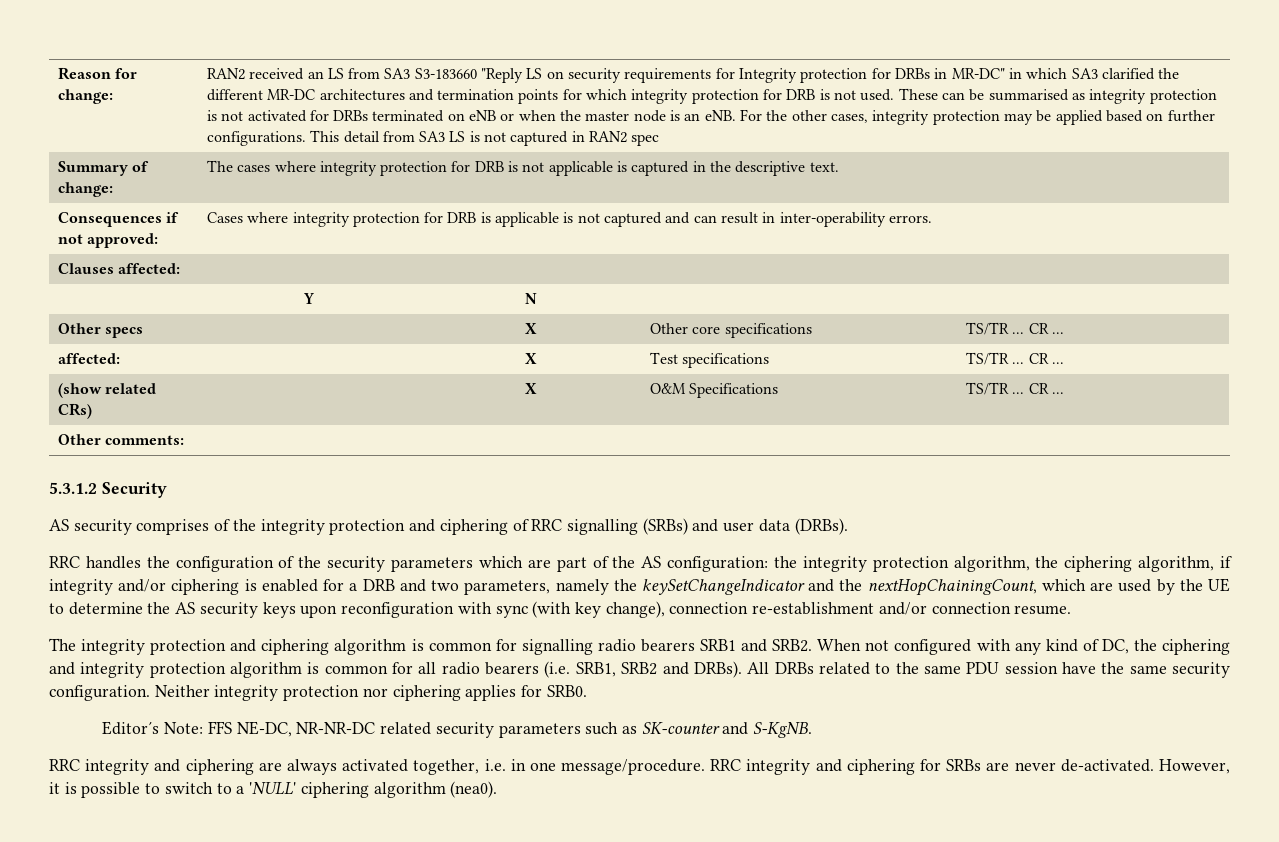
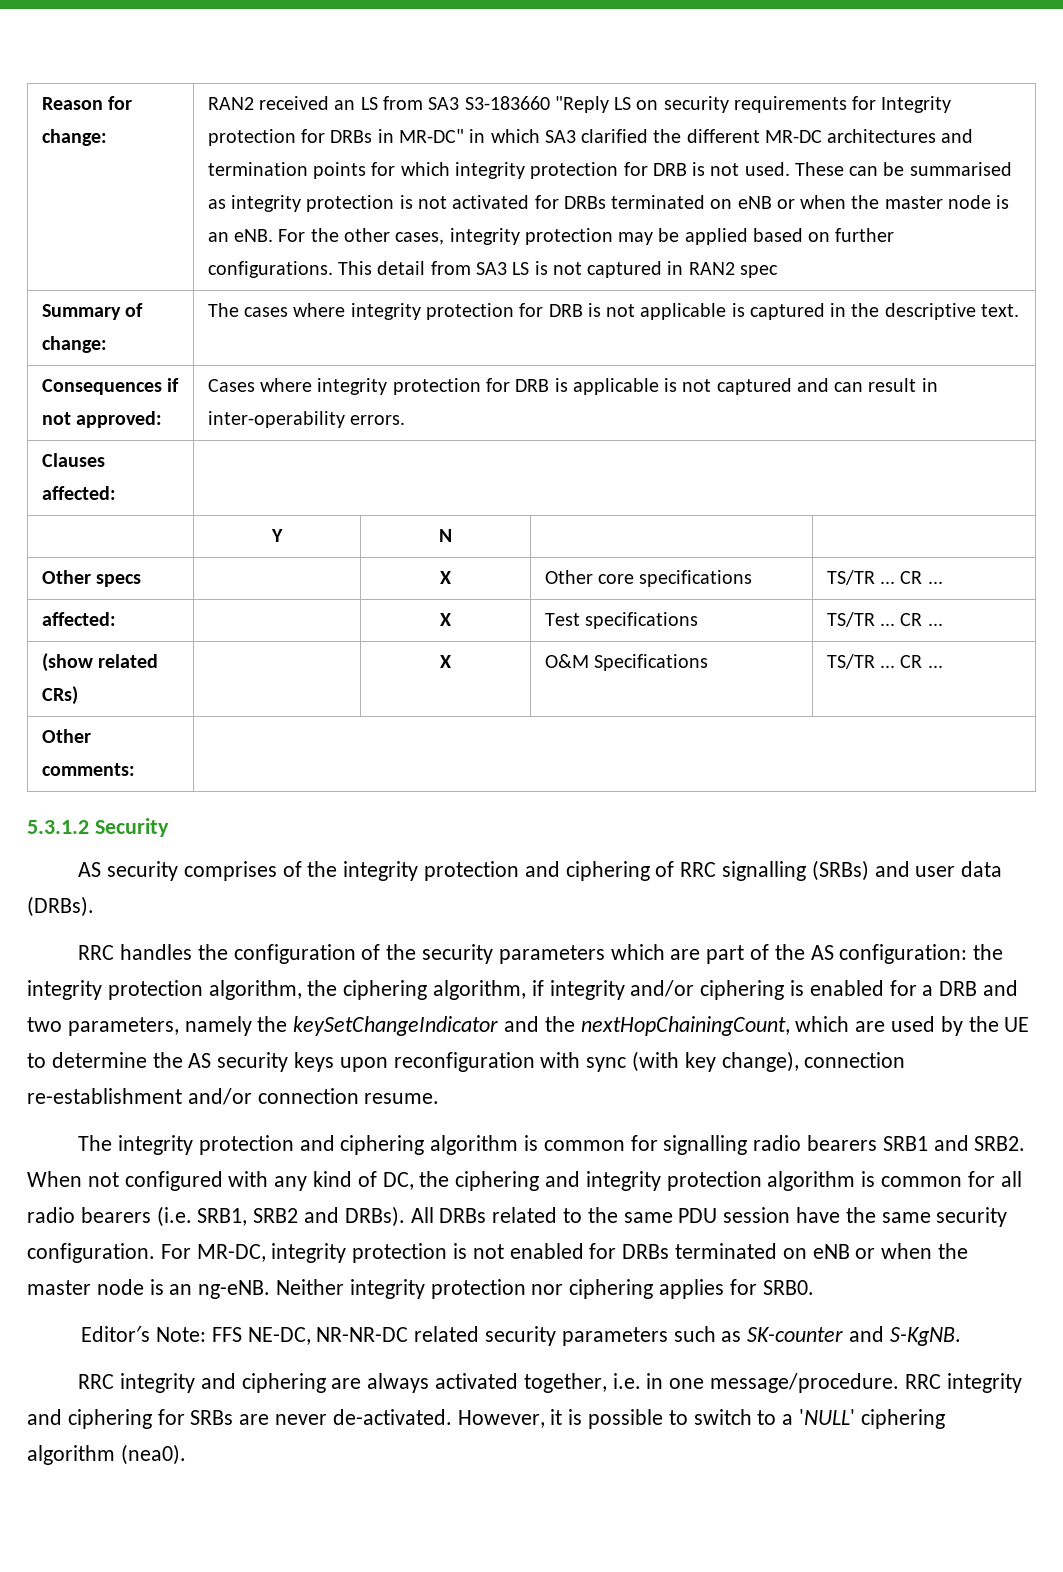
(150, 693) none -> [160,1243,969,1263] [27,1279,271,1299] For MR-DC, integrity protection is not enabled for DRBs terminated on eNB or when the master node is an ng-eNB.

